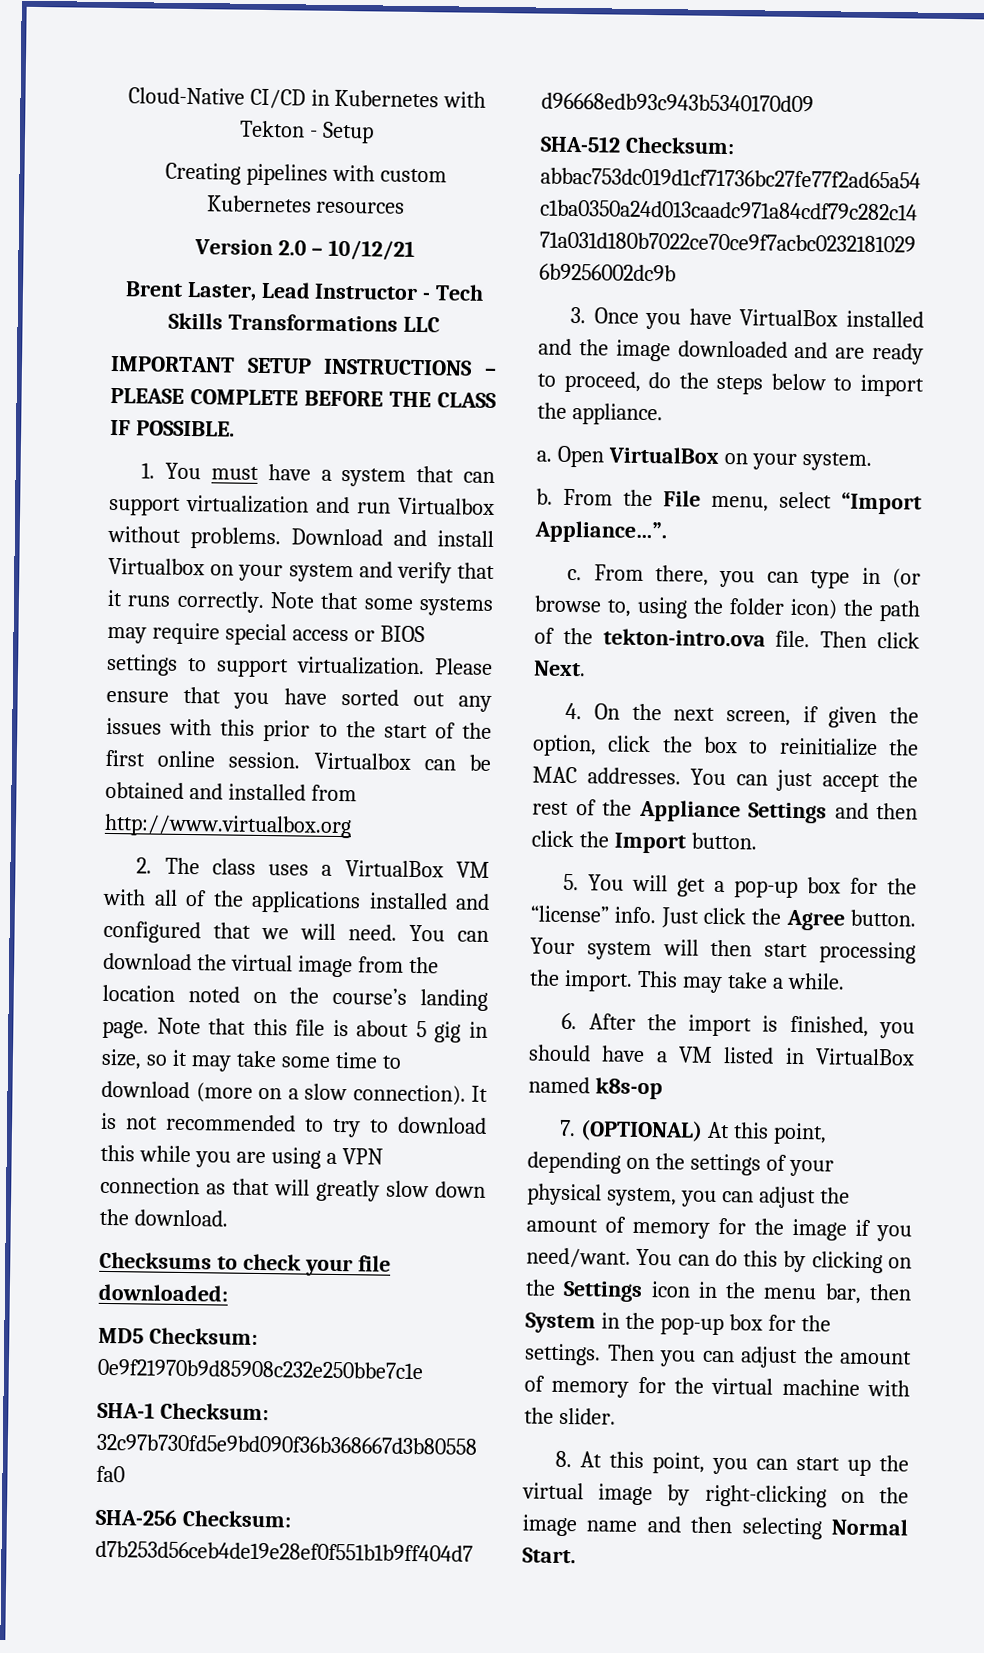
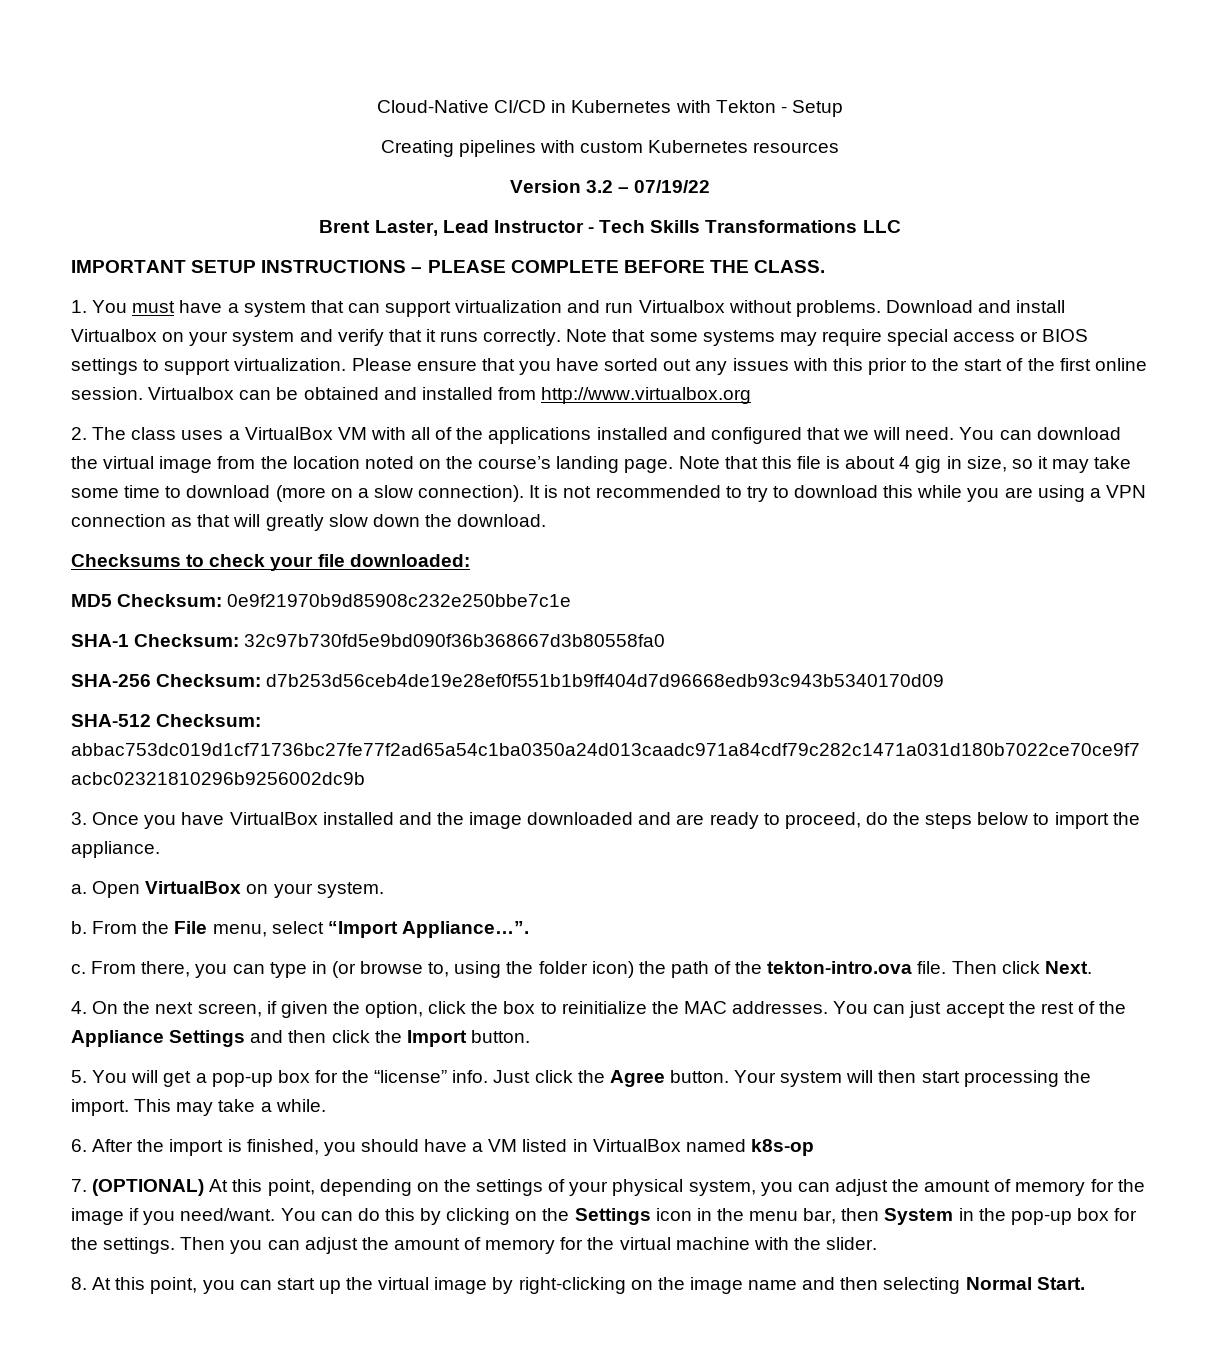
[277,239,416,261] 2.0 – 10/12/21 -> [585,180,711,193] 3.2 – 07/19/22
[437,392,497,409] [110,419,235,437] CLASS IF POSSIBLE. -> [754,260,826,273] CLASS.
[415,1021,427,1038] 5 -> [899,456,911,469] 4

